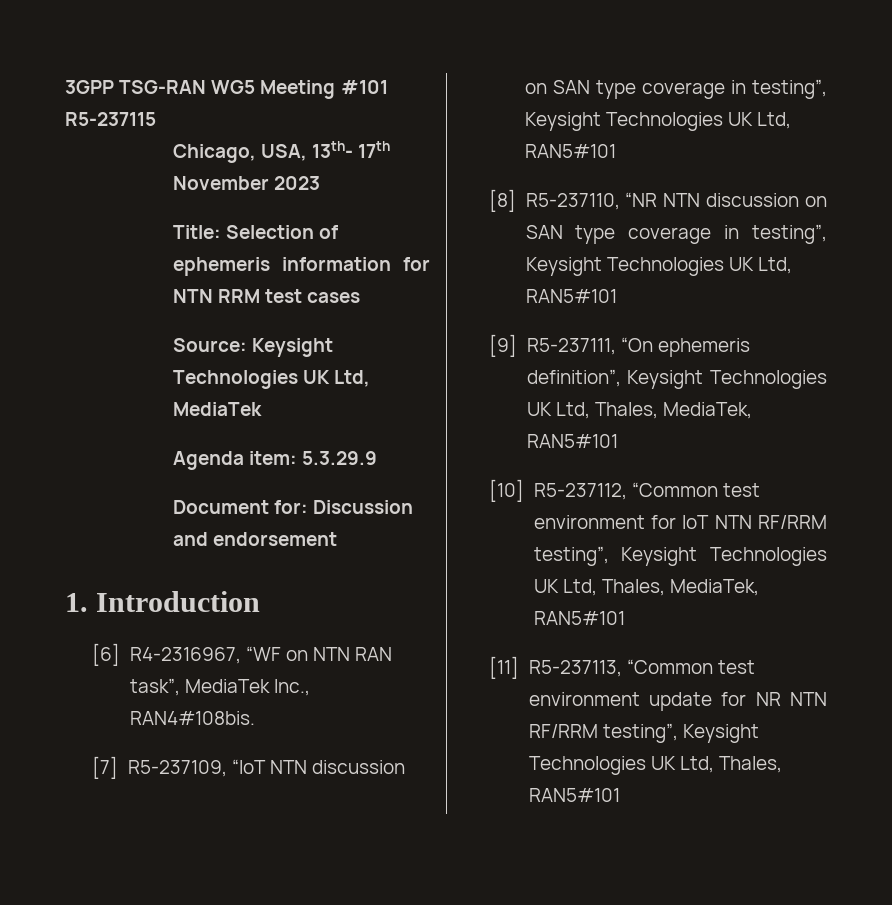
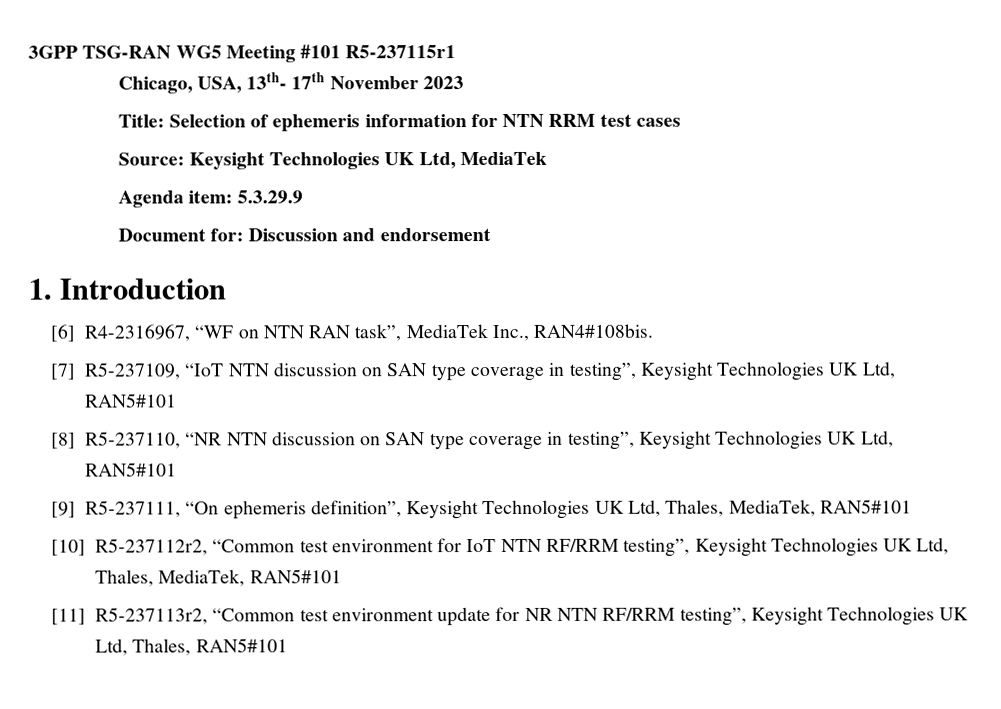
[65,112,156,126] R5-237115 -> [345,45,457,59] R5-237115r1
[533,483,627,500] R5-237112, -> [95,538,209,556] R5-237112r2,
[528,660,622,677] R5-237113, -> [95,607,209,625] R5-237113r2,

